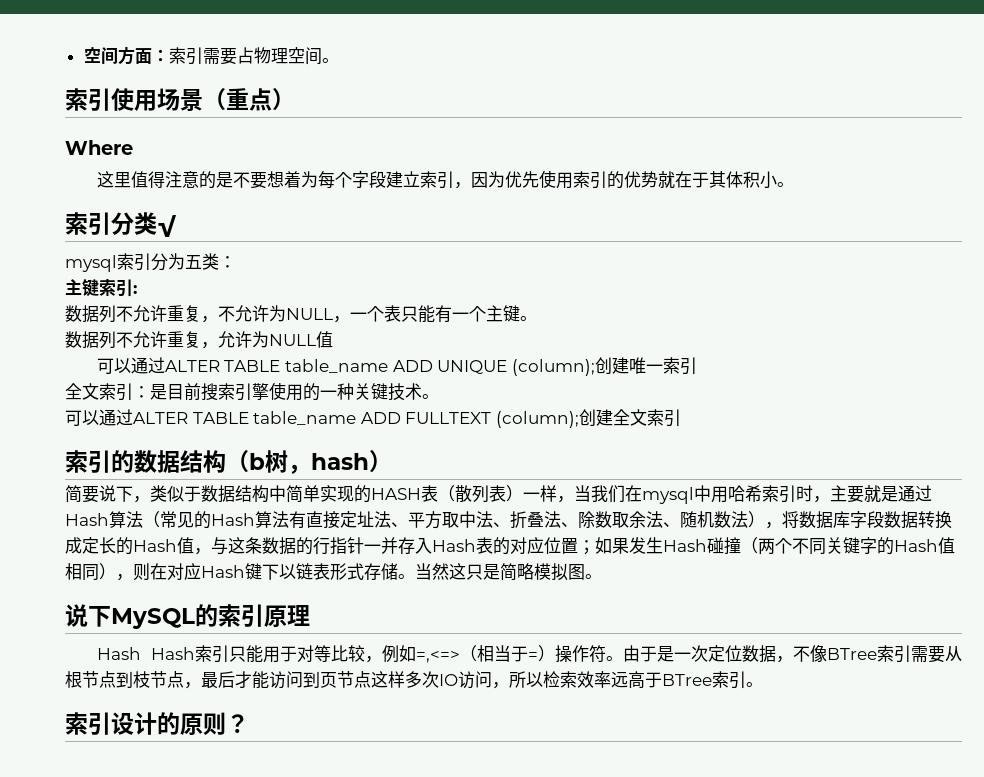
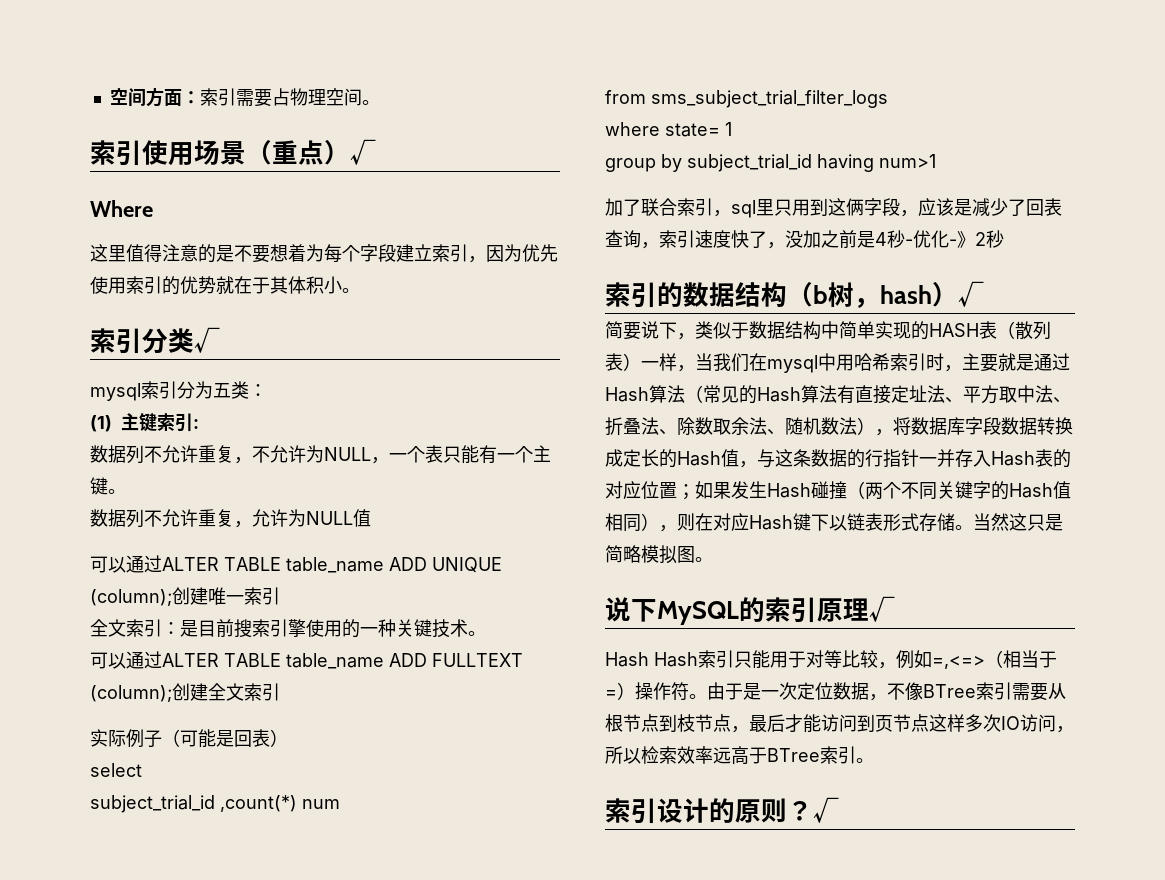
(295, 99) none -> [350,139,376,165] √
(236, 262) none -> [90,415,112,432] (1)
(681, 418) none -> [90,729,288,748] [90,763,142,777] [90,795,340,813] [605,90,888,108] [605,122,732,137] [605,154,936,172] [605,198,1062,218] [605,230,1004,249] // 实际例子（可能是回表） // select // subject_trial_id ,count(*) num // from sms_subject_trial_filter_logs // where state= 1 // group by subject_trial_id having num>1 // 加了联合索引，sql里只用到这俩字段，应该是减少了回表查询，索引速度快了，没加之前是4秒-优化-》2秒
(392, 461) none -> [958,281,984,307] √
(310, 615) none -> [868,596,895,622] √
(249, 723) none -> [813,797,839,823] √

